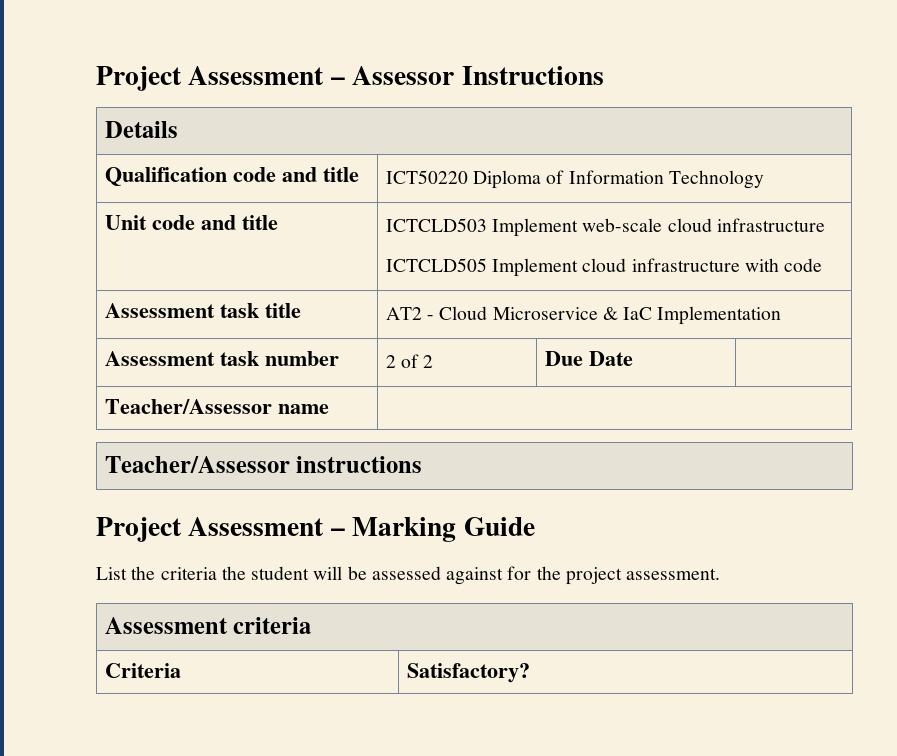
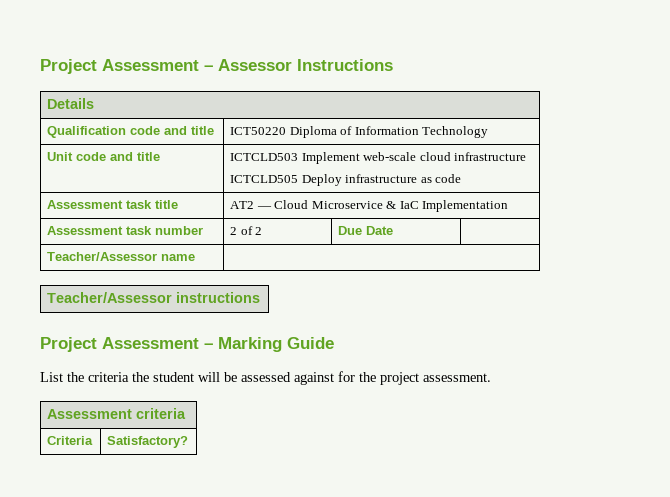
[492,258,779,277] Implement cloud infrastructure with -> [301,174,432,186] Deploy infrastructure as
[427,315,435,320] - -> [256,206,272,209] —

